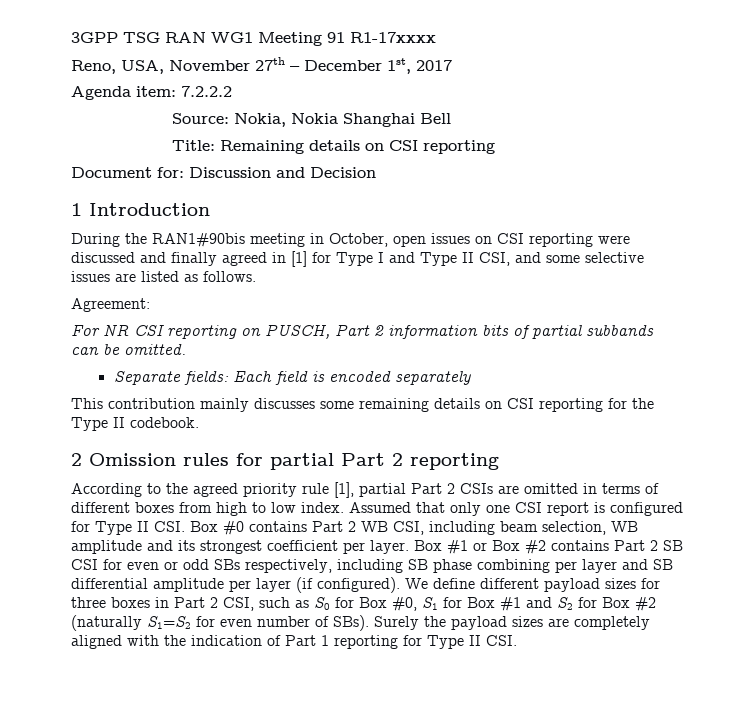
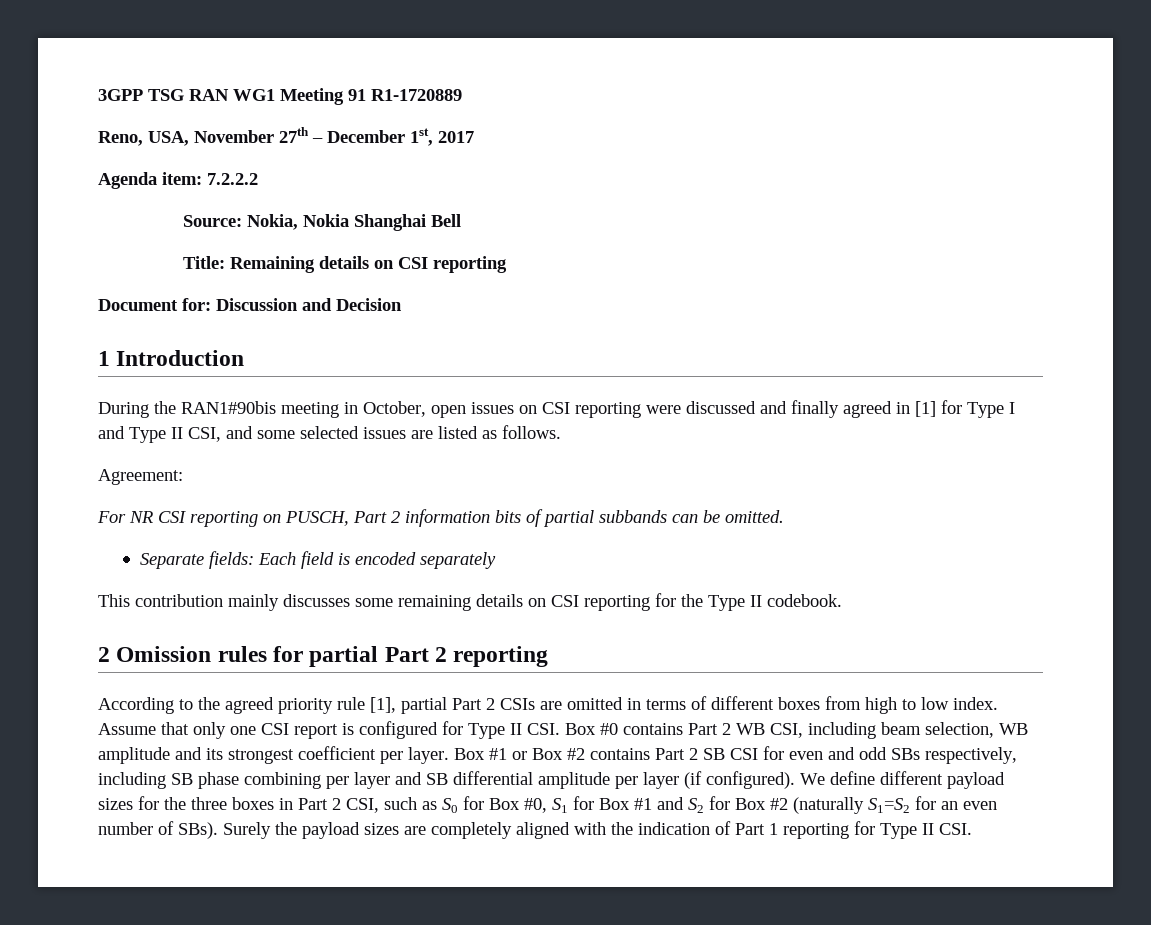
[350,32,436,43] R1-17xxxx -> [371,89,462,101] R1-1720889
[585,252,644,263] selective -> [300,426,359,439] selected
[349,502,411,513] Assumed -> [98,723,156,735] Assume
[164,561,178,570] or -> [828,747,855,760] and
(660, 583) none -> [164,797,186,810] the
(215, 621) none -> [941,801,958,810] an

